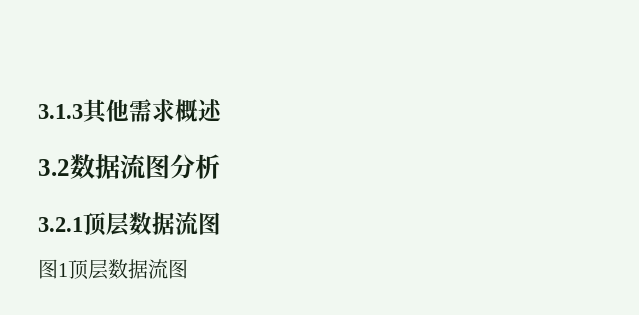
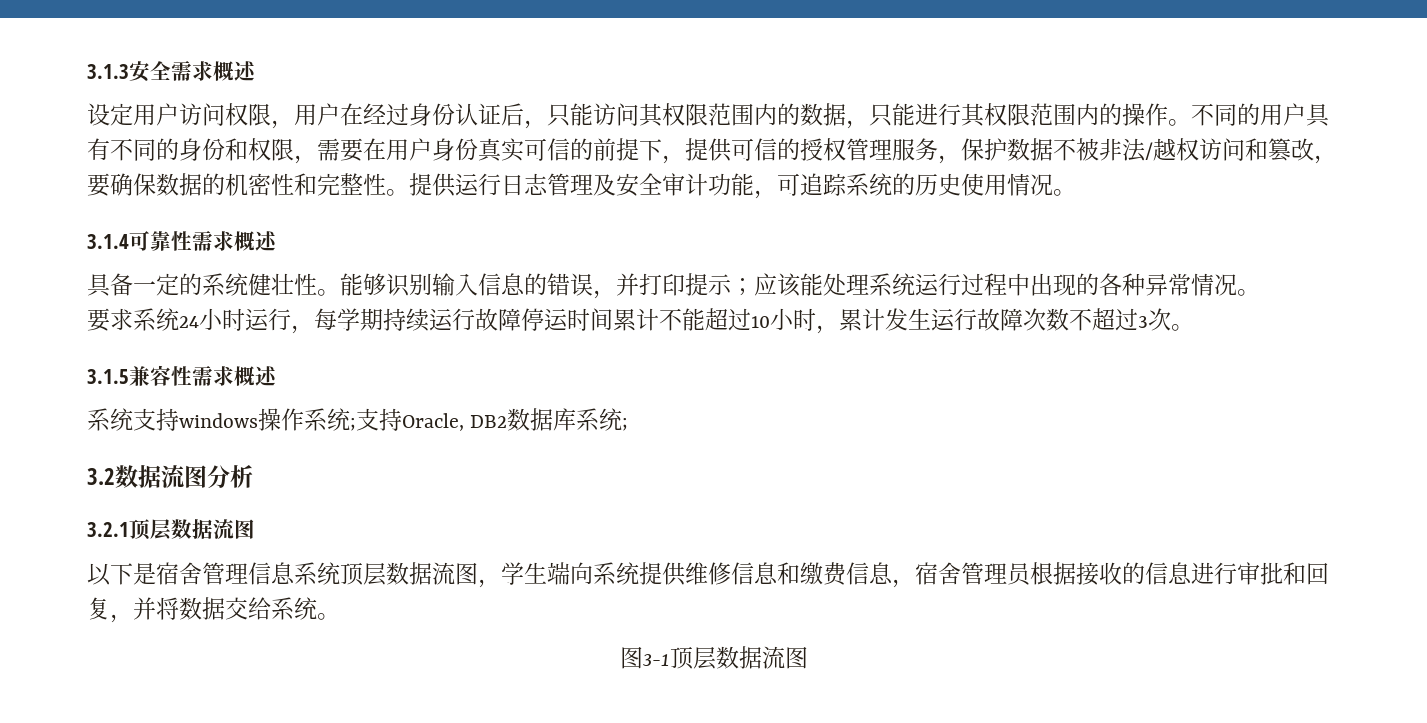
[83,99,222,124] 其他需求概述 -> [129,60,256,82] [87,103,1330,129] [87,138,1337,164] [87,173,1076,199] [87,230,277,251] [87,273,1260,299] [87,308,1194,334] [87,365,277,386] [87,408,629,431] 安全需求概述 // 设定用户访问权限，用户在经过身份认证后，只能访问其权限范围内的数据，只能进行其权限范围内的操作。不同的用户具有不同的身份和权限，需要在用户身份真实可信的前提下，提供可信的授权管理服务，保护数据不被非法/越权访问和篡改，要确保数据的机密性和完整性。提供运行日志管理及安全审计功能，可追踪系统的历史使用情况。 // 3.1.4可靠性需求概述 // 具备一定的系统健壮性。能够识别输入信息的错误，并打印提示；应该能处理系统运行过程中出现的各种异常情况。 // 要求系统24小时运行，每学期持续运行故障停运时间累计不能超过10小时，累计发生运行故障次数不超过3次。 // 3.1.5兼容性需求概述 // 系统支持windows操作系统;支持Oracle, DB2数据库系统;
[38,259,68,279] 图1 -> [87,562,1329,588] [87,597,340,623] [619,646,670,669] 以下是宿舍管理信息系统顶层数据流图，学生端向系统提供维修信息和缴费信息，宿舍管理员根据接收的信息进行审批和回复，并将数据交给系统。 // 图3-1

